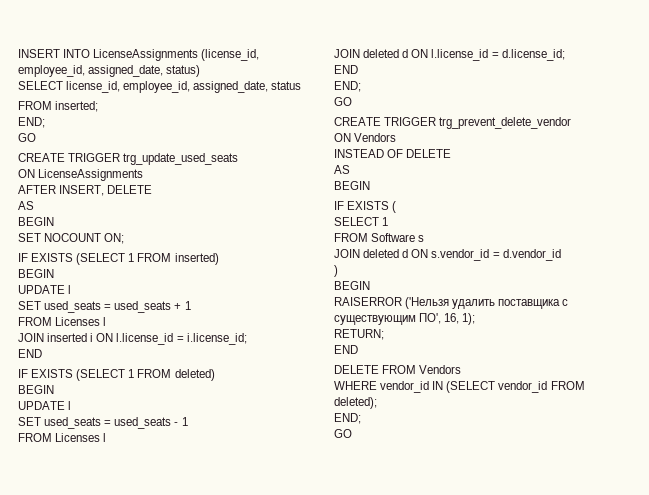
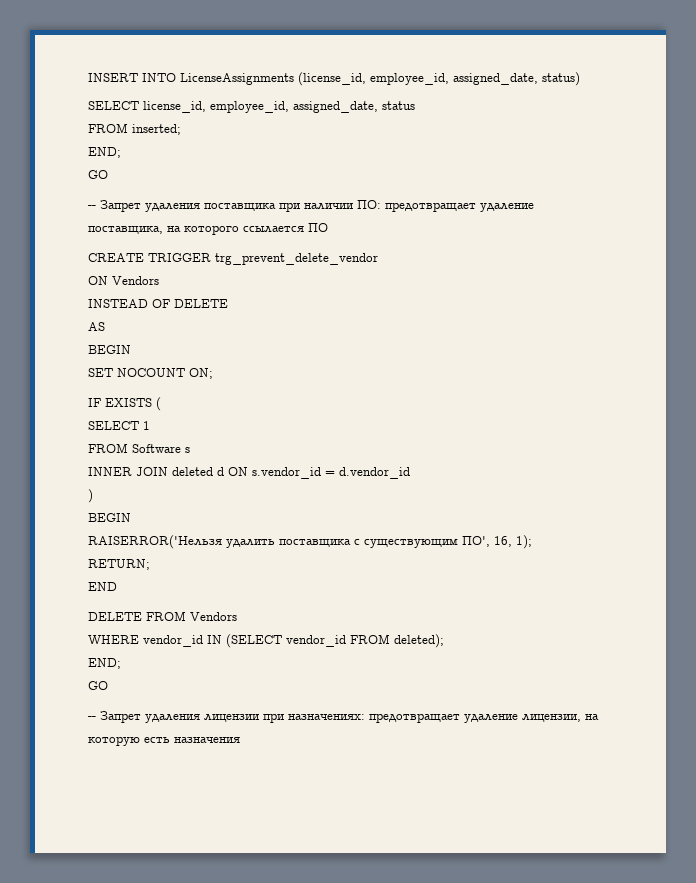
[18,153,239,165] [18,169,144,181] [18,185,153,196] [18,201,34,210] [18,217,54,226] [18,233,125,244] [18,253,219,265] [18,269,54,278] [18,285,72,294] [18,301,191,313] [18,317,107,326] [18,333,247,345] [18,349,42,358] [18,369,215,381] [18,385,54,394] [18,401,72,410] [18,417,188,429] [18,433,107,442] [334,49,565,61] [334,65,358,74] [334,81,361,92] [334,97,352,106] CREATE TRIGGER trg_update_used_seats // ON LicenseAssignments // AFTER INSERT, DELETE // AS // BEGIN // SET NOCOUNT ON; // IF EXISTS (SELECT 1 FROM inserted) // BEGIN // UPDATE l // SET used_seats = used_seats + 1 // FROM Licenses l // JOIN inserted i ON l.license_id = i.license_id; // END // IF EXISTS (SELECT 1 FROM deleted) // BEGIN // UPDATE l // SET used_seats = used_seats - 1 // FROM Licenses l // JOIN deleted d ON l.license_id = d.license_id; // END // END; // GO -> [88,200,534,212] [88,223,328,235] -- Запрет удаления поставщика при наличии ПО: предотвращает удаление поставщика, на которого ссылается ПО
(370, 185) none -> [88,368,213,379] // SET NOCOUNT ON;
(425, 238) none -> [88,467,132,476] INNER
[334,297,450,309] RAISERROR ('Нельзя -> [88,535,222,549] RAISERROR('Нельзя
(352, 433) none -> [88,711,599,723] [88,736,240,746] // -- Запрет удаления лицензии при назначениях: предотвращает удаление лицензии, на которую есть назначения

